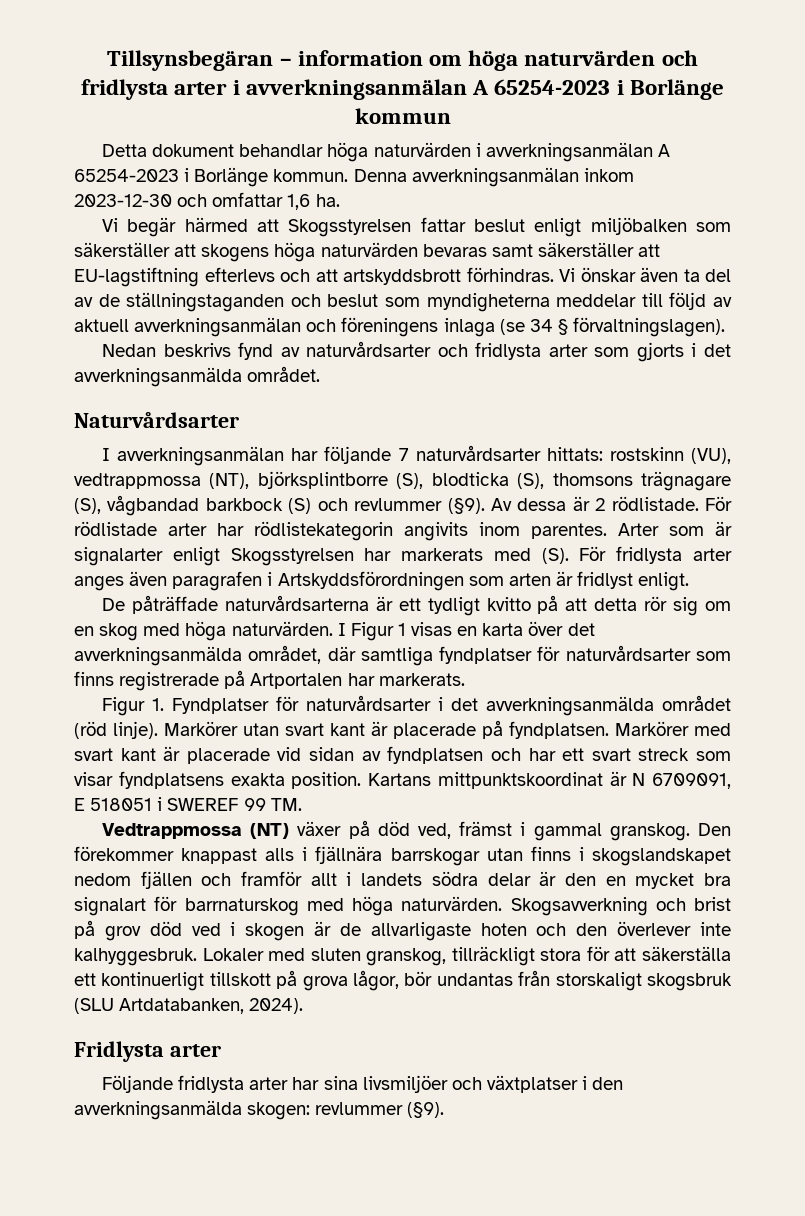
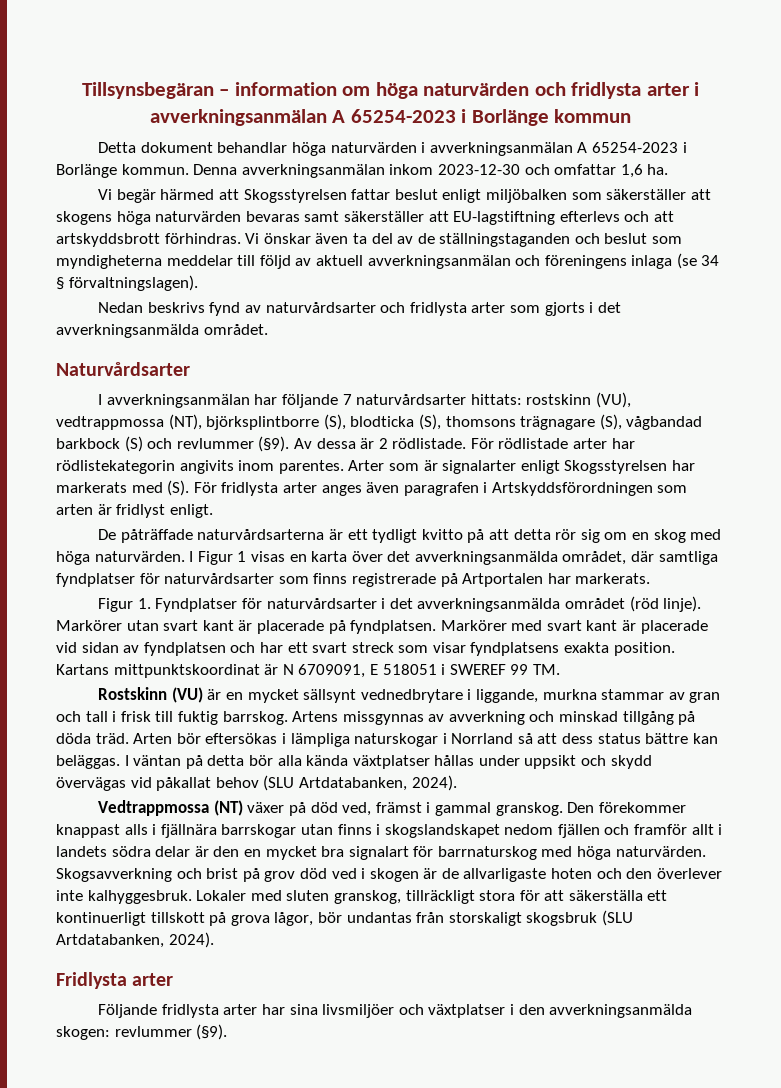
(302, 804) none -> [98,687,721,703] [56,711,696,725] [56,733,718,747] [56,755,652,769] [56,775,457,791] // Rostskinn (VU) är en mycket sällsynt vednedbrytare i liggande, murkna stammar av gran och tall i frisk till fuktig barrskog. Artens missgynnas av avverkning och minskad tillgång på döda träd. Arten bör eftersökas i lämpliga naturskogar i Norrland så att dess status bättre kan beläggas. I väntan på detta bör alla kända växtplatser hållas under uppsikt och skydd övervägas vid påkallat behov (SLU Artdatabanken, 2024).

